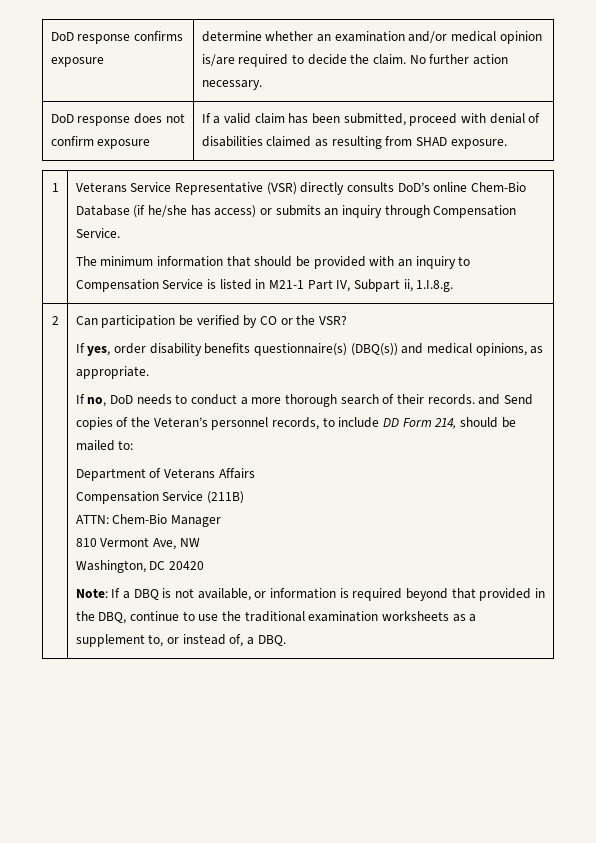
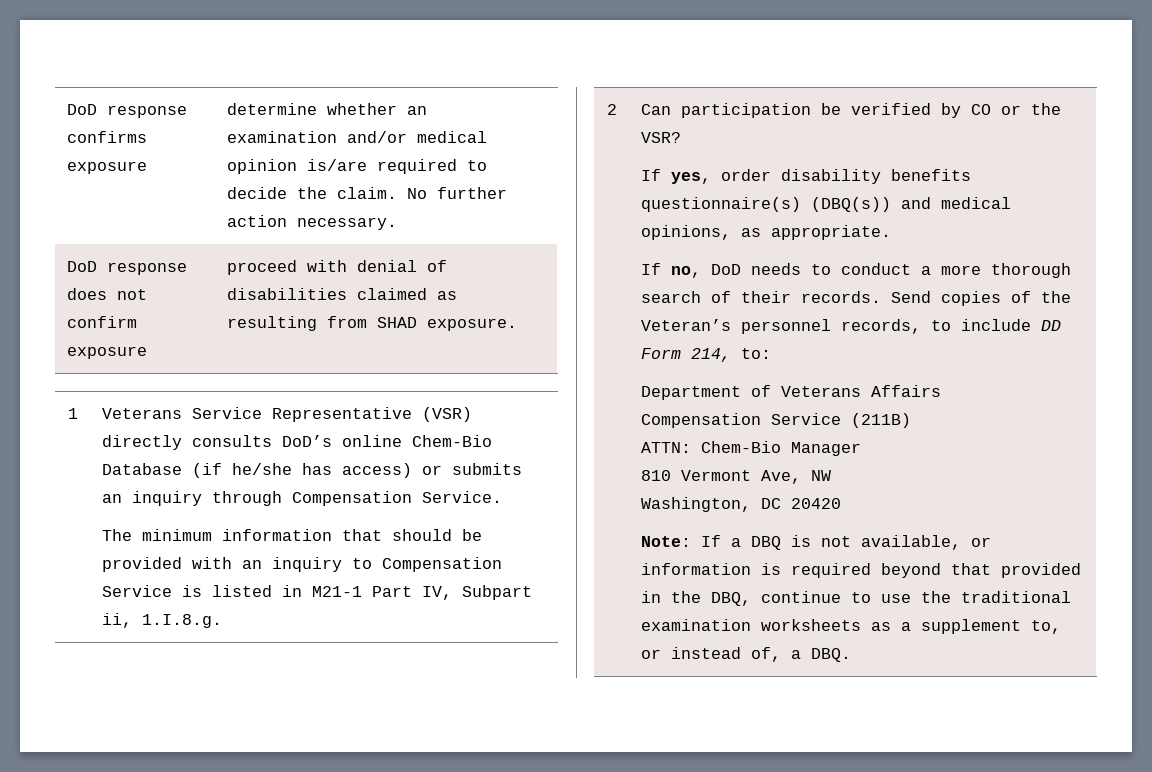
[201,113,406,126] If a valid claim has been submitted, -> (148, 352) none
[478,394,501,405] and -> (882, 297) none
[459,417,516,428] [75,440,115,451] should be mailed -> (732, 355) none

